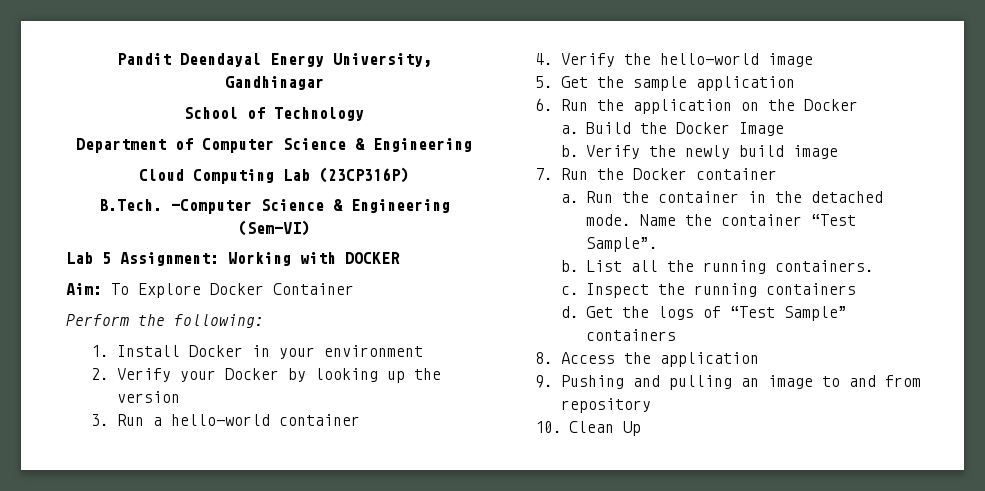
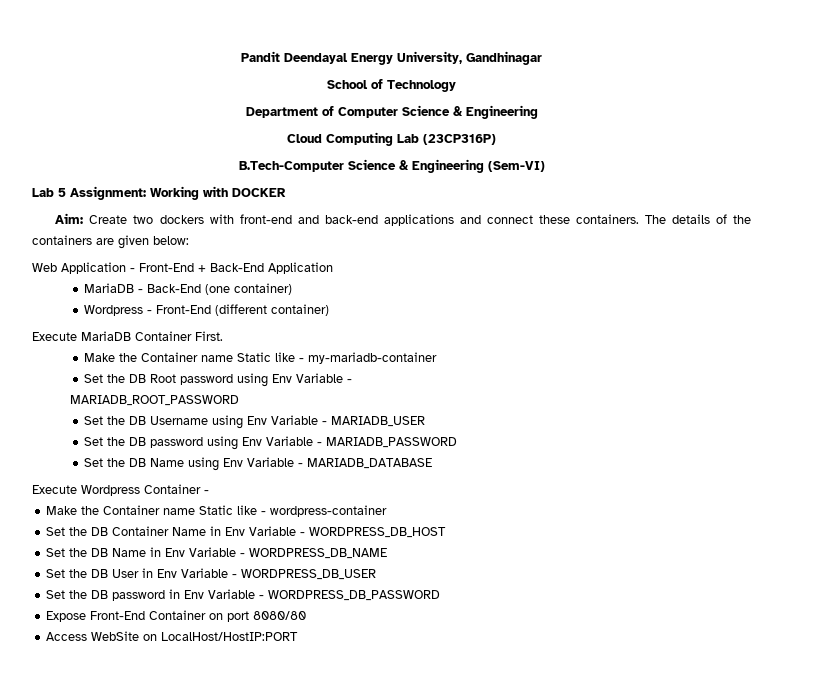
[98,199,252,214] B.Tech. -Computer -> [238,161,344,172] B.Tech-Computer
[111,283,354,298] [66,314,264,328] [91,345,423,359] [91,368,441,383] [116,391,180,403] [91,414,360,426] [535,53,813,67] [535,76,795,91] [535,98,858,114] [560,122,784,136] [560,145,838,159] [535,168,777,180] [560,191,883,203] [585,214,856,226] [585,237,658,252] [560,260,874,274] [560,283,856,298] [560,306,847,321] [585,329,676,341] [535,352,759,367] [535,375,921,390] [560,398,651,413] [535,421,641,436] To Explore Docker Container // Perform the following: // 1. Install Docker in your environment // 2. Verify your Docker by looking up the version // 3. Run a hello-world container // 4. Verify the hello-world image // 5. Get the sample application // 6. Run the application on the Docker // a. Build the Docker Image // b. Verify the newly build image // 7. Run the Docker container // a. Run the container in the detached mode. Name the container “Test Sample”. // b. List all the running containers. // c. Inspect the running containers // d. Get the logs of “Test Sample” containers // 8. Access the application // 9. Pushing and pulling an image to and from repository // 10. Clean Up -> [89,214,751,226] [32,235,189,249] [32,262,333,274] [84,283,293,295] [84,304,330,316] [32,331,223,341] [84,352,438,364] [84,373,353,387] [70,395,240,406] [84,415,426,429] [84,436,458,450] [84,457,433,471] [32,484,209,496] [46,505,388,517] [46,526,447,538] [46,547,388,559] [46,568,377,580] [46,589,441,601] [46,610,307,622] [46,631,299,641] Create two dockers with front-end and back-end applications and connect these containers. The details of the containers are given below: // Web Application - Front-End + Back-End Application // MariaDB - Back-End (one container) // Wordpress - Front-End (different container) // Execute MariaDB Container First. // Make the Container name Static like - my-mariadb-container // Set the DB Root password using Env Variable - // MARIADB_ROOT_PASSWORD // Set the DB Username using Env Variable - MARIADB_USER // Set the DB password using Env Variable - MARIADB_PASSWORD // Set the DB Name using Env Variable - MARIADB_DATABASE // Execute Wordpress Container - // Make the Container name Static like - wordpress-container // Set the DB Container Name in Env Variable - WORDPRESS_DB_HOST // Set the DB Name in Env Variable - WORDPRESS_DB_NAME // Set the DB User in Env Variable - WORDPRESS_DB_USER // Set the DB password in Env Variable - WORDPRESS_DB_PASSWORD // Expose Front-End Container on port 8080/80 // Access WebSite on LocalHost/HostIP:PORT

